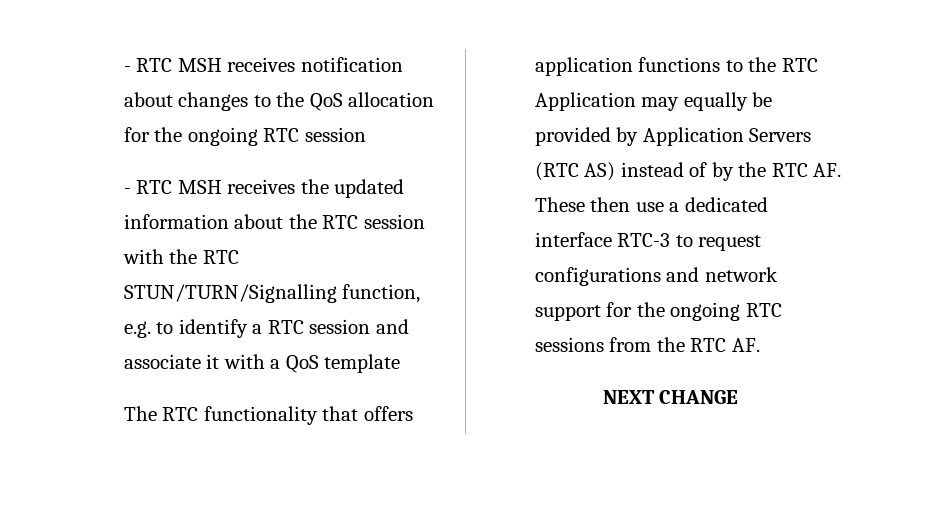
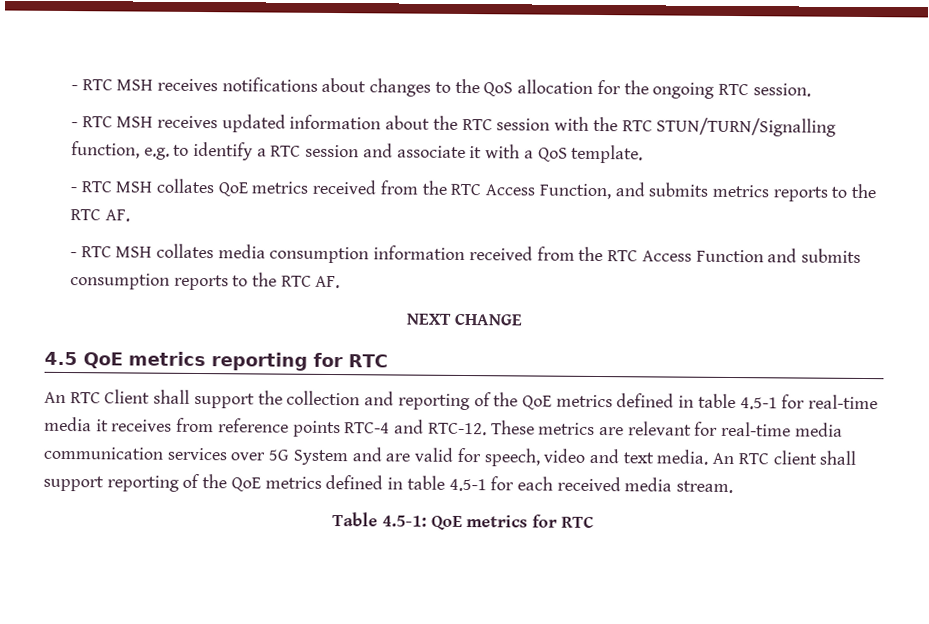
[123,57,403,72] - RTC MSH receives notification -> [70,77,318,92] - RTC MSH receives notifications
[304,127,366,142] [123,179,329,194] session // - RTC MSH receives the -> [752,83,811,97] [70,115,218,129] session. // - RTC MSH receives
[324,354,401,373] [123,406,413,425] [534,57,818,76] [534,92,773,111] [534,127,812,146] [534,162,842,181] [534,197,768,212] [534,232,762,251] [534,267,778,286] [534,302,782,321] [534,337,652,352] template // The RTC functionality that offers application functions to the RTC Application may equally be provided by Application Servers (RTC AS) instead of by the RTC AF. These then use a dedicated interface RTC-3 to request configurations and network support for the ongoing RTC sessions from -> [571,144,644,164] [69,178,877,202] [69,209,130,222] [69,243,861,264] [69,273,249,291] template. // - RTC MSH collates QoE metrics received from the RTC Access Function, and submits metrics reports to the RTC AF. // - RTC MSH collates media consumption information received from the RTC Access Function and submits consumption reports to
(739, 397) none -> [44,351,388,371] [44,389,879,411] [44,416,843,438] [43,446,857,467] [43,473,734,494] [332,512,594,530] // 4.5 QoE metrics reporting for RTC // An RTC Client shall support the collection and reporting of the QoE metrics defined in table 4.5-1 for real-time media it receives from reference points RTC-4 and RTC-12. These metrics are relevant for real-time media communication services over 5G System and are valid for speech, video and text media. An RTC client shall support reporting of the QoE metrics defined in table 4.5-1 for each received media stream. // Table 4.5-1: QoE metrics for RTC

